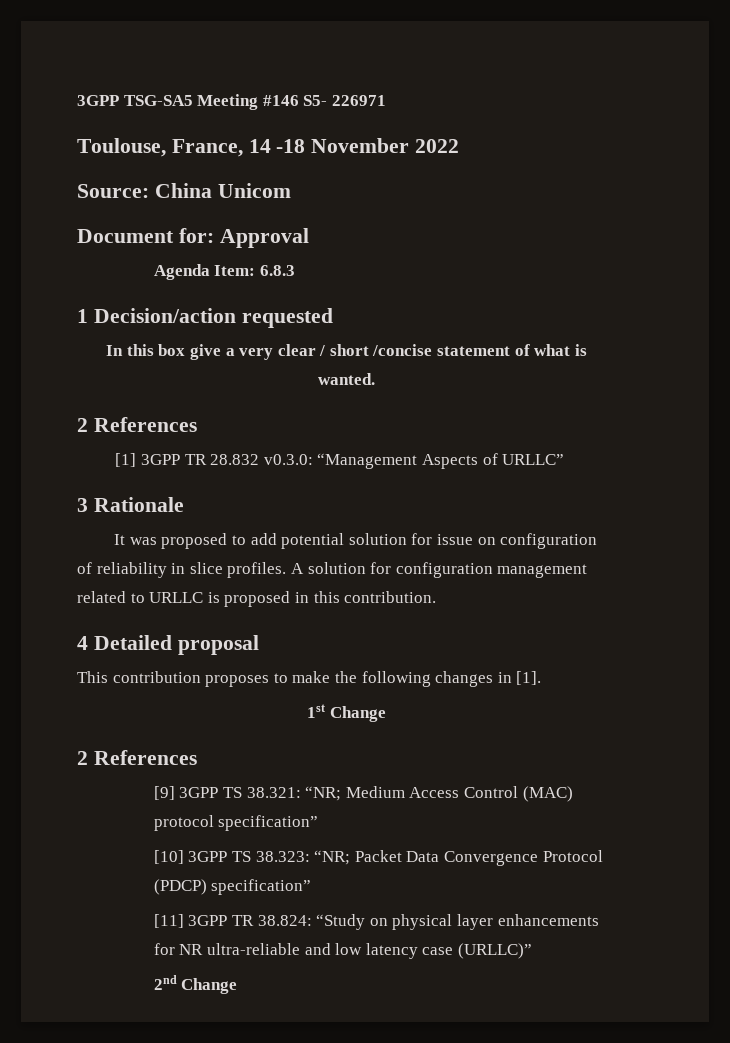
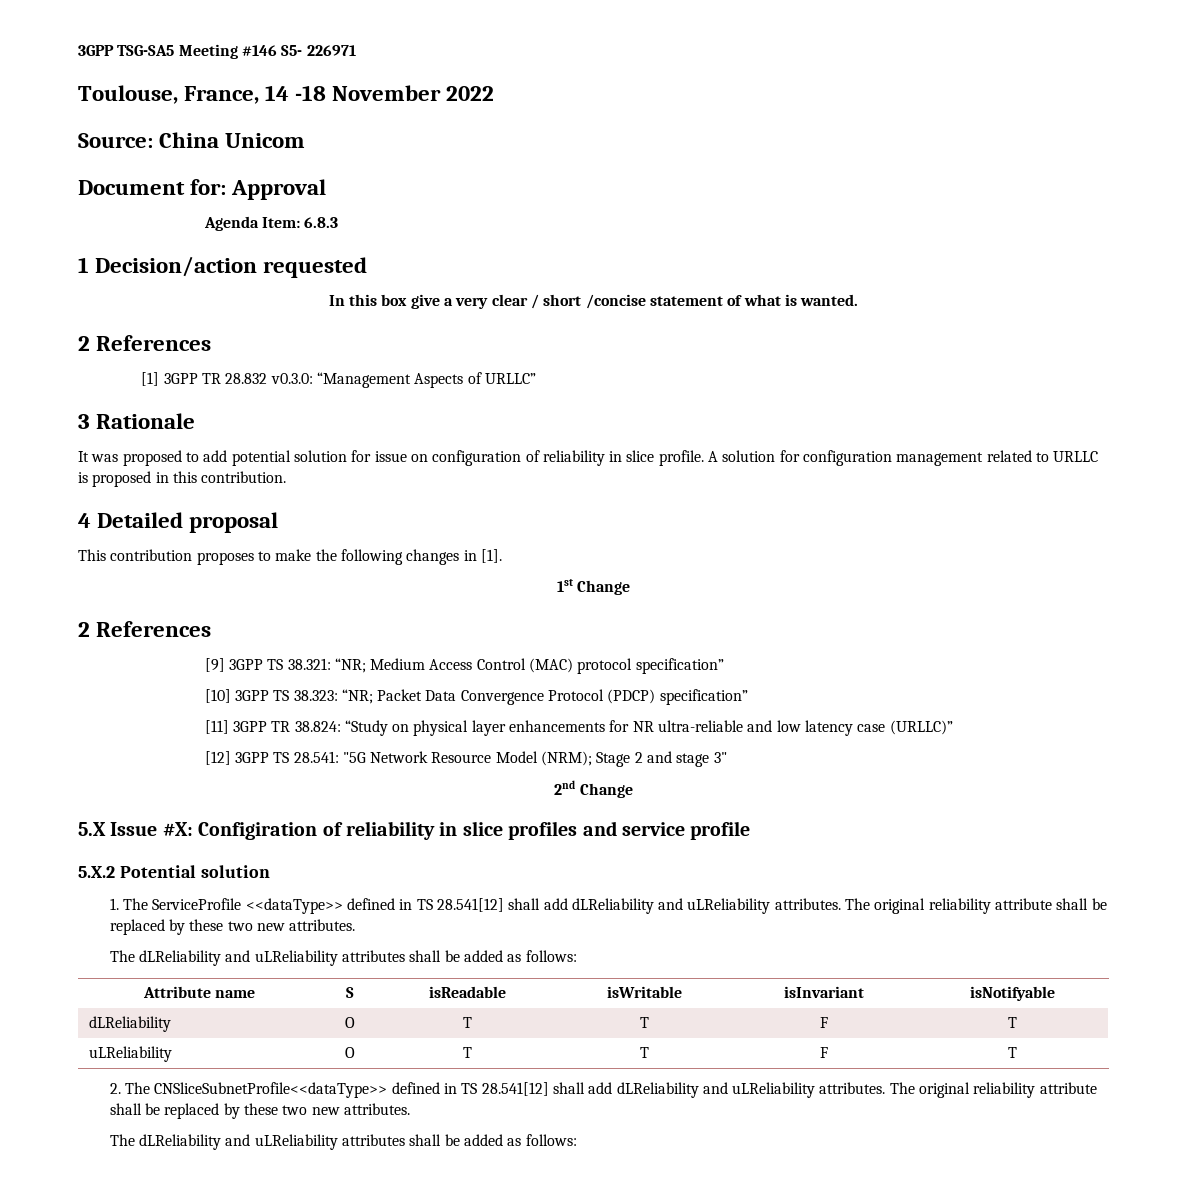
[227,562,287,578] profiles. -> [658,450,704,466] profile.
[153,975,238,994] 2nd Change -> [204,751,727,767] [554,780,633,798] [78,821,751,840] [78,865,270,878] [109,898,1107,914] [109,919,356,935] [109,950,577,966] [142,986,256,998] [345,987,354,998] [429,986,506,998] [606,986,682,998] [783,986,864,998] [969,986,1055,1001] [88,1016,171,1032] [344,1017,355,1028] [463,1017,472,1028] [639,1017,649,1028] [819,1017,828,1028] [1007,1017,1017,1028] [88,1046,172,1062] [344,1047,355,1058] [463,1047,472,1058] [639,1047,649,1058] [819,1047,828,1058] [1007,1047,1017,1058] [109,1082,1097,1098] [109,1103,410,1119] [109,1134,577,1150] [12] 3GPP TS 28.541: "5G Network Resource Model (NRM); Stage 2 and stage 3" // 2nd Change // 5.X Issue #X: Configiration of reliability in slice profiles and service profile // 5.X.2 Potential solution // 1. The ServiceProfile <<dataType>> defined in TS 28.541[12] shall add dLReliability and uLReliability attributes. The original reliability attribute shall be replaced by these two new attributes. // The dLReliability and uLReliability attributes shall be added as follows: // Attribute name | S | isReadable | isWritable | isInvariant | isNotifyable // dLReliability | O | T | T | F | T // uLReliability | O | T | T | F | T // 2. The CNSliceSubnetProfile<<dataType>> defined in TS 28.541[12] shall add dLReliability and uLReliability attributes. The original reliability attribute shall be replaced by these two new attributes. // The dLReliability and uLReliability attributes shall be added as follows:

